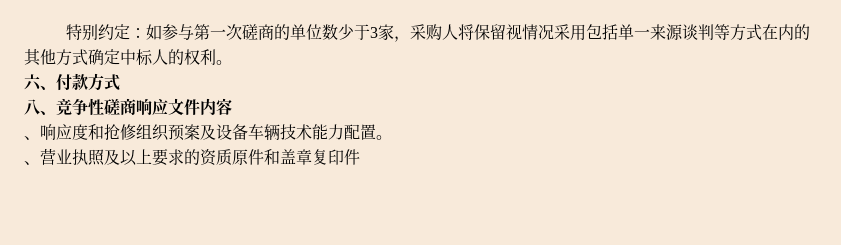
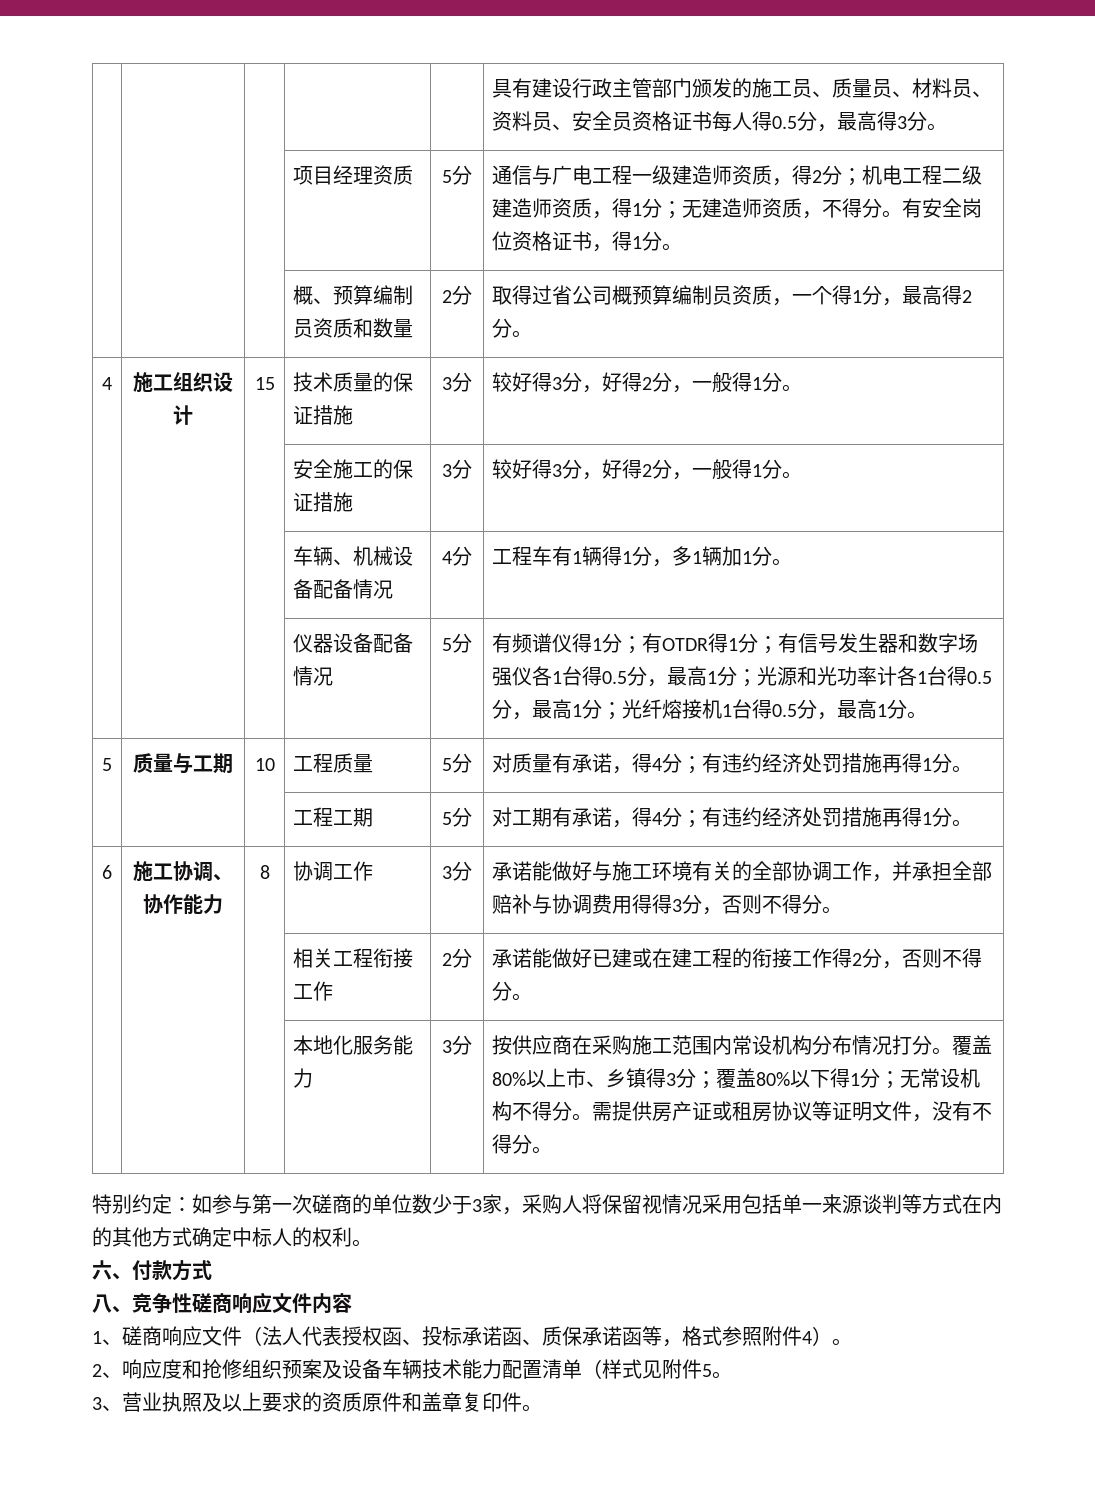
(65, 32) none -> [492,78,993,98] [492,111,948,132] [293,165,414,185] [442,165,472,185] [492,165,983,186] [492,198,983,219] [492,231,683,252] [293,285,414,305] [293,318,414,338] [442,285,472,305] [492,285,973,306] [492,318,533,338] [102,377,112,390] [133,372,233,392] [173,405,193,425] [254,377,275,390] [293,372,414,392] [293,405,354,425] [442,372,472,392] [492,372,803,393] [293,459,414,479] [293,492,354,512] [442,459,472,479] [492,459,803,480] [293,546,414,566] [293,579,394,599] [442,546,472,566] [492,546,793,567] [293,633,414,653] [293,666,334,686] [442,633,472,653] [492,633,979,654] [492,666,993,687] [492,699,928,720] [102,758,112,771] [133,753,233,774] [254,758,275,771] [293,753,374,773] [442,753,472,773] [492,753,973,774] [293,807,374,827] [442,807,472,827] [492,807,973,828] [102,865,112,879] [133,861,233,882] [143,894,223,914] [259,865,270,879] [293,861,374,881] [442,861,472,881] [492,861,993,882] [492,894,843,915] [293,948,414,968] [293,981,334,1001] [442,948,472,968] [492,948,983,969] [492,981,533,1001] [293,1035,414,1055] [293,1068,314,1088] [442,1035,472,1055] [492,1035,993,1055] [492,1068,981,1089] [492,1101,993,1122] [492,1134,553,1154] | | | | | 具有建设行政主管部门颁发的施工员、质量员、材料员、资料员、安全员资格证书每人得0.5分，最高得3分。 // | | | 项目经理资质 | 5分 | 通信与广电工程一级建造师资质，得2分；机电工程二级建造师资质，得1分；无建造师资质，不得分。有安全岗位资格证书，得1分。 // | | | 概、预算编制员资质和数量 | 2分 | 取得过省公司概预算编制员资质，一个得1分，最高得2分。 // 4 | 施工组织设计 | 15 | 技术质量的保证措施 | 3分 | 较好得3分，好得2分，一般得1分。 // | | | 安全施工的保证措施 | 3分 | 较好得3分，好得2分，一般得1分。 // | | | 车辆、机械设备配备情况 | 4分 | 工程车有1辆得1分，多1辆加1分。 // | | | 仪器设备配备情况 | 5分 | 有频谱仪得1分；有OTDR得1分；有信号发生器和数字场强仪各1台得0.5分，最高1分；光源和光功率计各1台得0.5分，最高1分；光纤熔接机1台得0.5分，最高1分。 // 5 | 质量与工期 | 10 | 工程质量 | 5分 | 对质量有承诺，得4分；有违约经济处罚措施再得1分。 // | | | 工程工期 | 5分 | 对工期有承诺，得4分；有违约经济处罚措施再得1分。 // 6 | 施工协调、协作能力 | 8 | 协调工作 | 3分 | 承诺能做好与施工环境有关的全部协调工作，并承担全部赔补与协调费用得得3分，否则不得分。 // | | | 相关工程衔接工作 | 2分 | 承诺能做好已建或在建工程的衔接工作得2分，否则不得分。 // | | | 本地化服务能力 | 3分 | 按供应商在采购施工范围内常设机构分布情况打分。覆盖80%以上市、乡镇得3分；覆盖80%以下得1分；无常设机构不得分。需提供房产证或租房协议等证明文件，没有不得分。 //
(232, 106) none -> [92,1326,852,1347] [92,1364,102,1377] 1、磋商响应文件（法人代表授权函、投标承诺函、质保承诺函等，格式参照附件4）。 // 2
[376,135,392,140] 。 // -> [542,1359,732,1379] [92,1397,102,1410] 清单（样式见附件5。 // 3
(360, 157) none -> [522,1404,542,1412] 。

